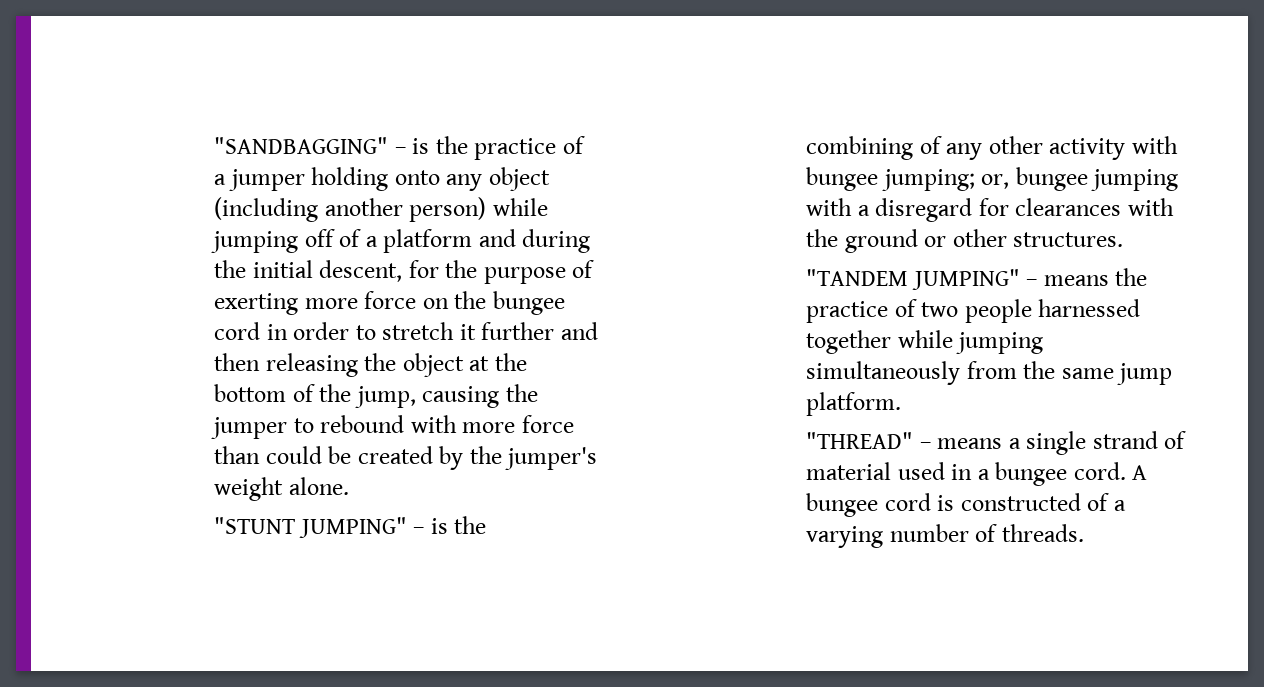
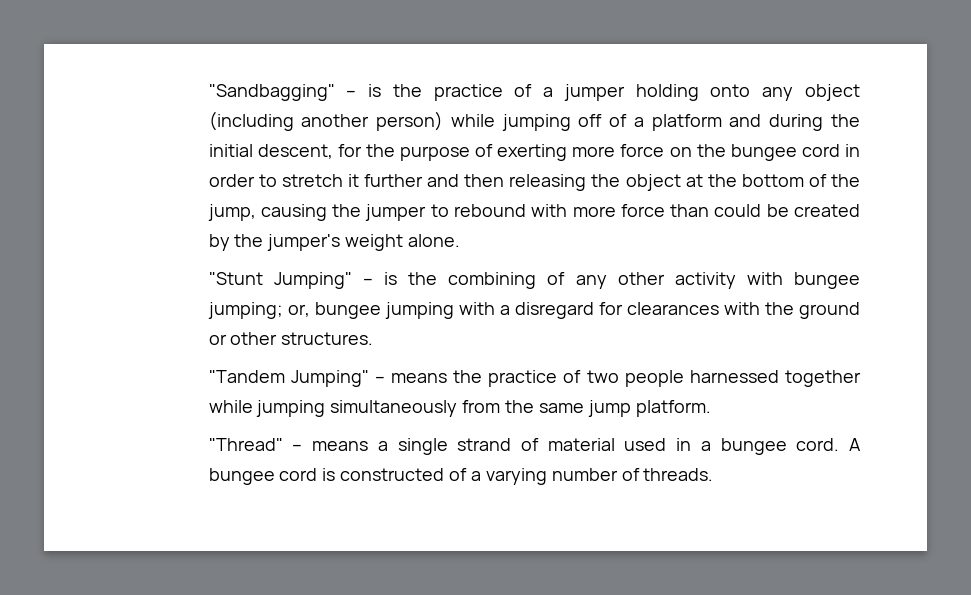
[214,137,389,154] "SANDBAGGING" -> [208,84,335,101] "Sandbagging"
[214,517,407,538] "STUNT JUMPING" -> [208,272,352,289] "Stunt Jumping"
[806,269,1020,290] "TANDEM JUMPING" -> [208,370,369,387] "Tandem Jumping"
[806,432,914,449] "THREAD" -> [208,438,283,451] "Thread"

